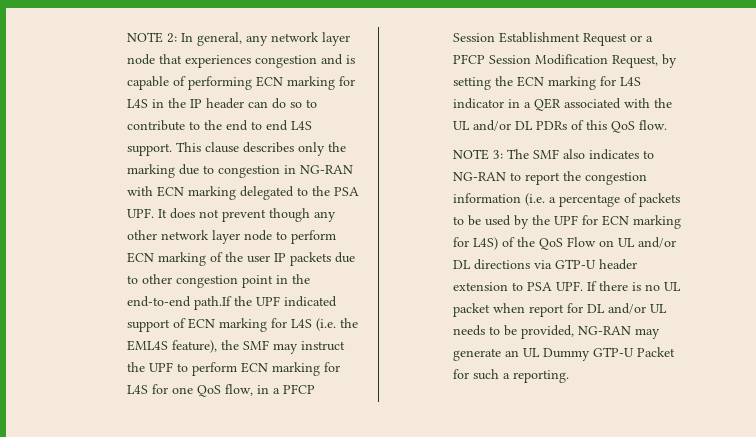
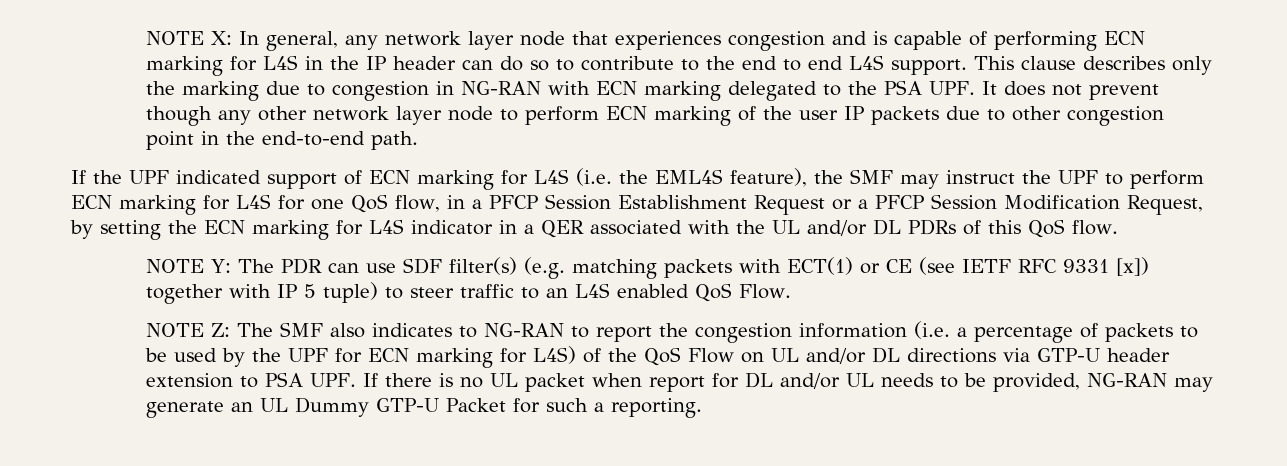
[126,32,177,43] NOTE 2: -> [145,31,232,45] NOTE X:
[193,296,232,310] path.If -> [370,131,418,150] [71,170,86,184] path. // If
[492,150,503,159] 3: -> [210,257,1149,279] [145,282,791,304] [145,323,230,337] Y: The PDR can use SDF filter(s) (e.g. matching packets with ECT(1) or CE (see IETF RFC 9331 [x]) together with IP 5 tuple) to steer traffic to an L4S enabled QoS Flow. // NOTE Z:

